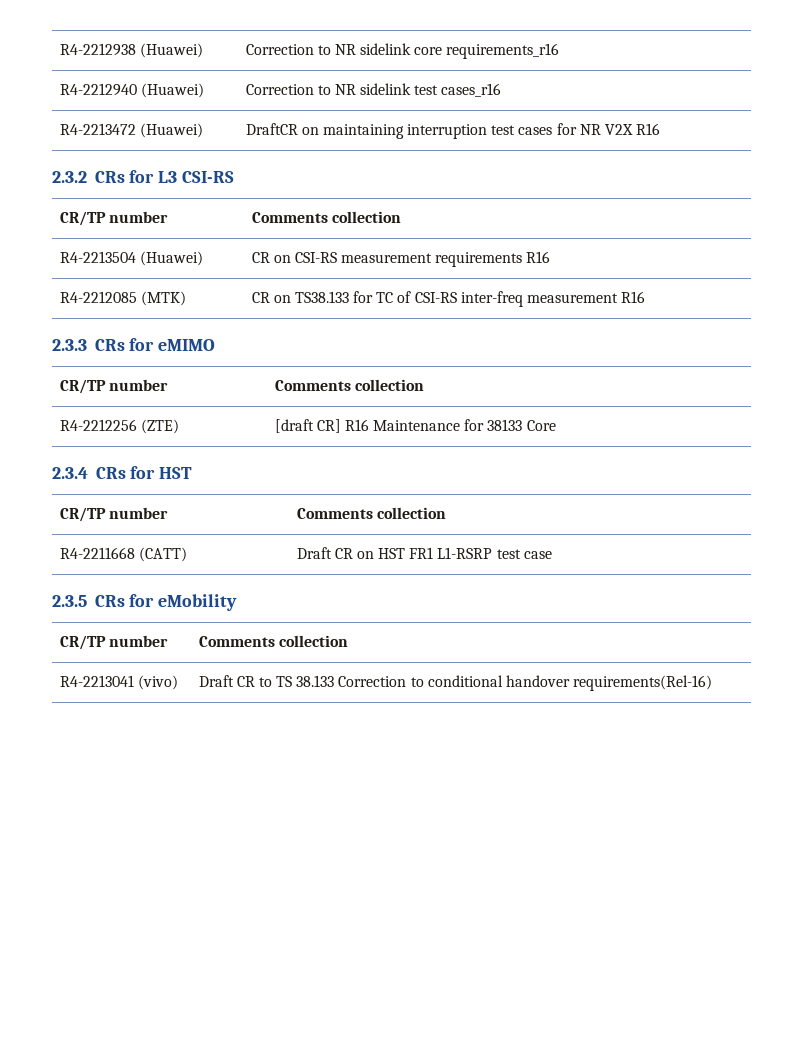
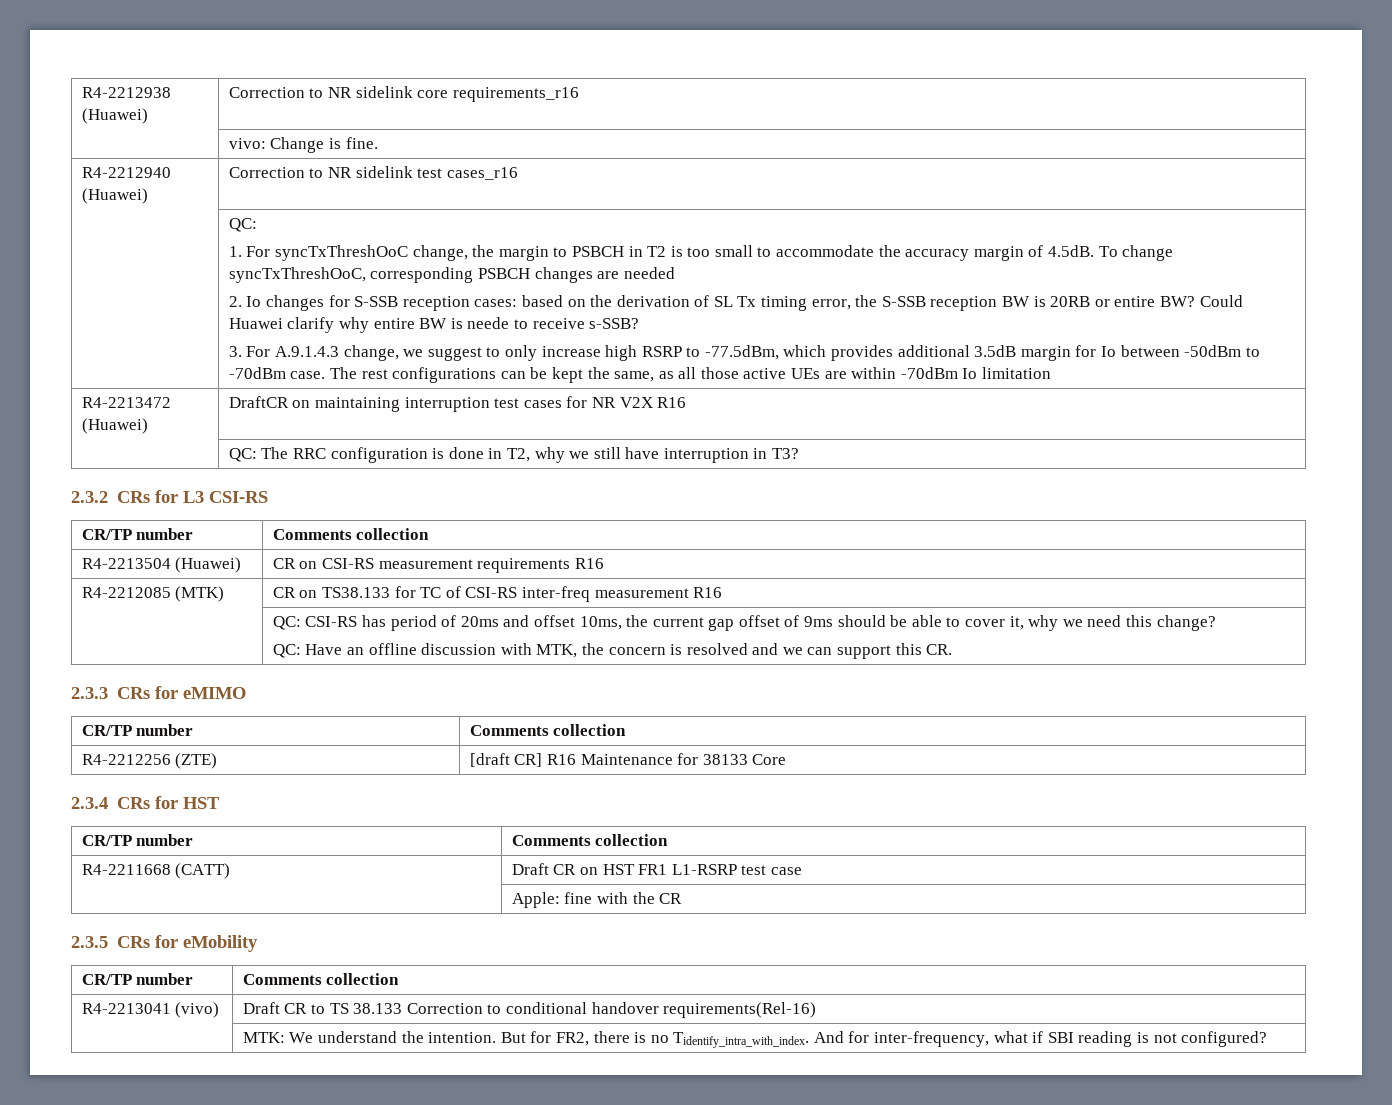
(560, 51) none -> [228,137,378,153] // | vivo: Change is fine.
(502, 90) none -> [228,218,257,232] [228,245,1174,261] [228,267,675,283] [228,295,1243,311] [228,317,640,333] [228,345,1260,361] [228,367,1051,383] // | QC: // 1. For syncTxThreshOoC change, the margin to PSBCH in T2 is too small to accommodate the accuracy margin of 4.5dB. To change syncTxThreshOoC, corresponding PSBCH changes are needed // 2. Io changes for S-SSB reception cases: based on the derivation of SL Tx timing error, the S-SSB reception BW is 20RB or entire BW? Could Huawei clarify why entire BW is neede to receive s-SSB? // 3. For A.9.1.4.3 change, we suggest to only increase high RSRP to -77.5dBm, which provides additional 3.5dB margin for Io between -50dBm to -70dBm case. The rest configurations can be kept the same, as all those active UEs are within -70dBm Io limitation
(661, 129) none -> [228,447,800,463] // | QC: The RRC configuration is done in T2, why we still have interruption in T3?
(646, 297) none -> [272,615,1216,631] [272,643,953,659] // | QC: CSI-RS has period of 20ms and offset 10ms, the current gap offset of 9ms should be able to cover it, why we need this change? // QC: Have an offline discussion with MTK, the concern is resolved and we can support this CR.
(552, 555) none -> [511,892,683,908] // | Apple: fine with the CR
(713, 683) none -> [242,1031,1268,1048] // | MTK: We understand the intention. But for FR2, there is no Tidentify_intra_with_index. And for inter-frequency, what if SBI reading is not configured?

